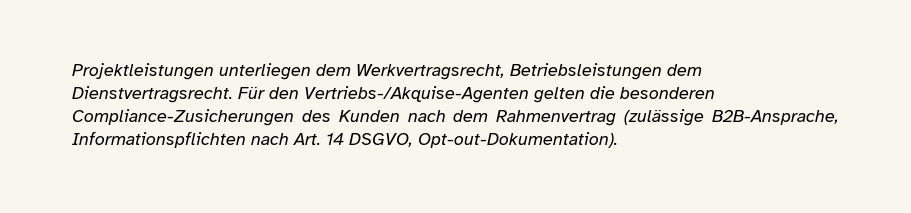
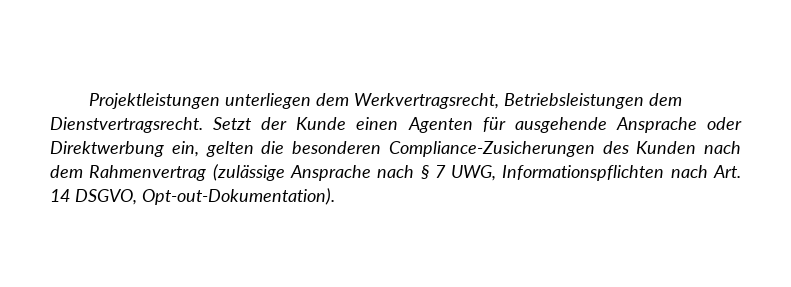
[238,86,529,103] Für den Vertriebs-/Akquise-Agenten -> [213,117,742,133] [50,141,199,157] Setzt der Kunde einen Agenten für ausgehende Ansprache oder Direktwerbung ein,
[712,110,839,125] B2B-Ansprache, -> [289,165,497,181] Ansprache nach § 7 UWG,

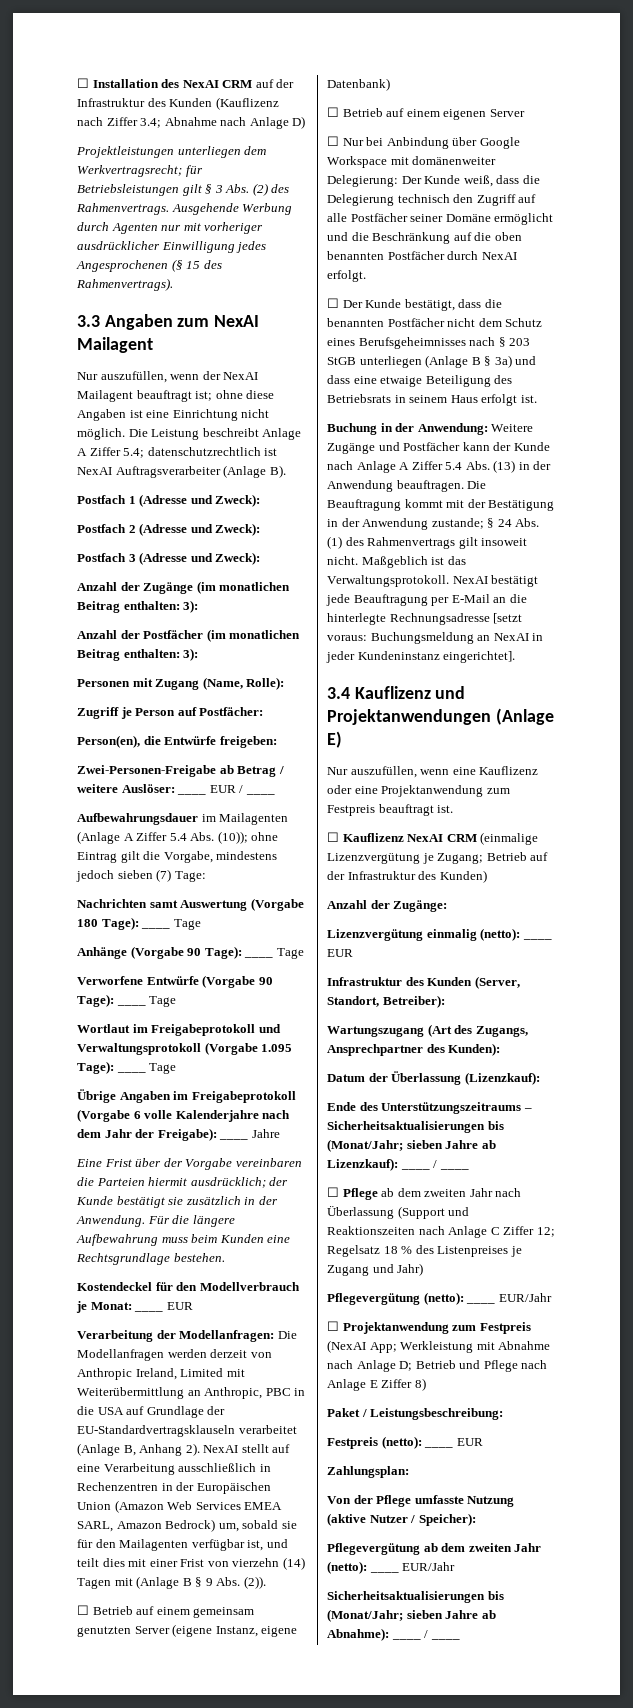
[88,93,682,109] [50,117,742,133] [50,141,741,157] [50,164,741,181] [50,188,335,205] Projektleistungen unterliegen dem Werkvertragsrecht, Betriebsleistungen dem Dienstvertragsrecht. Setzt der Kunde einen Agenten für ausgehende Ansprache oder Direktwerbung ein, gelten die besonderen Compliance-Zusicherungen des Kunden nach dem Rahmenvertrag (zulässige Ansprache nach § 7 UWG, Informationspflichten nach Art. 14 DSGVO, Opt-out-Dokumentation). -> [77,78,295,88] [77,97,279,110] [77,116,306,129] [76,146,267,158] [77,165,203,177] [77,183,290,196] [76,203,293,215] [77,222,264,234] [77,241,267,253] [76,259,222,272] [76,278,173,291] [77,314,260,330] [77,337,153,353] [77,371,259,383] [77,390,275,402] [77,409,270,421] [77,428,302,440] [77,447,278,458] [77,465,286,478] [77,494,261,507] [77,523,261,536] [77,552,261,565] [77,581,291,594] [77,600,199,613] [77,629,301,642] [77,648,199,661] [77,677,285,690] [77,707,264,719] [77,735,277,748] [77,765,284,777] [77,784,175,793] [177,793,207,795] [209,785,244,793] [245,793,275,795] [77,813,289,825] [77,831,279,844] [77,851,278,863] [76,869,206,882] [77,898,304,911] [77,917,201,930] [77,946,304,959] [77,975,273,988] [77,994,177,1007] [77,1024,281,1036] [77,1042,293,1055] [77,1061,177,1074] [77,1089,296,1103] [77,1109,291,1122] [77,1128,249,1141] [251,1129,280,1138] [76,1158,302,1170] [77,1177,289,1188] [76,1196,278,1208] [76,1215,235,1227] [76,1234,291,1246] [76,1253,225,1265] [77,1282,300,1291] [76,1301,132,1313] [134,1310,164,1312] [166,1302,193,1310] [77,1330,297,1342] [77,1349,272,1361] [77,1368,245,1380] [77,1387,306,1399] [77,1406,226,1418] [77,1425,297,1437] [77,1443,291,1456] [77,1463,271,1475] [77,1482,271,1494] [77,1500,283,1513] [77,1519,297,1532] [77,1539,288,1551] [77,1557,305,1570] [77,1576,266,1589] [77,1605,255,1618] [77,1624,298,1637] [327,78,390,91] [327,107,525,120] [327,136,520,149] [327,156,497,168] [327,175,540,187] [327,194,537,206] [327,213,554,225] [327,232,522,244] [327,251,517,260] [327,270,366,282] [327,298,502,311] [327,318,543,327] [327,337,531,349] [327,355,537,368] [327,375,513,387] [327,394,537,406] [327,423,534,435] [327,442,550,454] [327,460,552,473] [327,480,487,492] [327,499,555,511] [327,518,540,530] [327,536,528,549] [327,556,466,568] [327,575,539,587] [326,594,527,606] [327,613,523,625] [327,632,544,644] [326,651,516,663] [327,686,466,699] [327,708,554,725] [327,731,342,748] [327,766,539,778] [327,785,510,797] [327,804,454,816] [327,832,539,845] [327,852,549,864] [327,870,487,883] [327,900,448,912] [327,928,552,941] [327,949,353,957] [327,976,520,989] [327,995,445,1008] [327,1024,528,1037] [327,1043,501,1056] [327,1071,540,1085] [327,1102,532,1114] [327,1121,504,1133] [327,1139,496,1152] [327,1158,430,1171] [433,1160,438,1168] [439,1168,469,1170] [327,1187,522,1200] [327,1206,470,1219] [327,1226,555,1238] [327,1245,522,1257] [327,1263,424,1276] [327,1292,496,1305] [498,1293,552,1302] [327,1321,531,1334] [327,1340,551,1353] [327,1360,548,1372] [327,1378,426,1391] [327,1408,504,1420] [327,1436,454,1449] [456,1438,483,1446] [327,1466,409,1478] [327,1495,515,1507] [327,1513,476,1526] [327,1543,542,1555] [327,1561,399,1574] [402,1562,456,1571] [327,1591,504,1603] [327,1609,496,1622] [327,1628,421,1641] [424,1630,429,1638] [430,1638,460,1640] ☐ Installation des NexAI CRM auf der Infrastruktur des Kunden (Kauflizenz nach Ziffer 3.4; Abnahme nach Anlage D) // Projektleistungen unterliegen dem Werkvertragsrecht; für Betriebsleistungen gilt § 3 Abs. (2) des Rahmenvertrags. Ausgehende Werbung durch Agenten nur mit vorheriger ausdrücklicher Einwilligung jedes Angesprochenen (§ 15 des Rahmenvertrags). // 3.3 Angaben zum NexAI Mailagent // Nur auszufüllen, wenn der NexAI Mailagent beauftragt ist; ohne diese Angaben ist eine Einrichtung nicht möglich. Die Leistung beschreibt Anlage A Ziffer 5.4; datenschutzrechtlich ist NexAI Auftragsverarbeiter (Anlage B). // Postfach 1 (Adresse und Zweck): // Postfach 2 (Adresse und Zweck): // Postfach 3 (Adresse und Zweck): // Anzahl der Zugänge (im monatlichen Beitrag enthalten: 3): // Anzahl der Postfächer (im monatlichen Beitrag enthalten: 3): // Personen mit Zugang (Name, Rolle): // Zugriff je Person auf Postfächer: // Person(en), die Entwürfe freigeben: // Zwei-Personen-Freigabe ab Betrag / weitere Auslöser: ____ EUR / ____ // Aufbewahrungsdauer im Mailagenten (Anlage A Ziffer 5.4 Abs. (10)); ohne Eintrag gilt die Vorgabe, mindestens jedoch sieben (7) Tage: // Nachrichten samt Auswertung (Vorgabe 180 Tage): ____ Tage // Anhänge (Vorgabe 90 Tage): ____ Tage // Verworfene Entwürfe (Vorgabe 90 Tage): ____ Tage // Wortlaut im Freigabeprotokoll und Verwaltungsprotokoll (Vorgabe 1.095 Tage): ____ Tage // Übrige Angaben im Freigabeprotokoll (Vorgabe 6 volle Kalenderjahre nach dem Jahr der Freigabe): ____ Jahre // Eine Frist über der Vorgabe vereinbaren die Parteien hiermit ausdrücklich; der Kunde bestätigt sie zusätzlich in der Anwendung. Für die längere Aufbewahrung muss beim Kunden eine Rechtsgrundlage bestehen. // Kostendeckel für den Modellverbrauch je Monat: ____ EUR // Verarbeitung der Modellanfragen: Die Modellanfragen werden derzeit von Anthropic Ireland, Limited mit Weiterübermittlung an Anthropic, PBC in die USA auf Grundlage der EU-Standardvertragsklauseln verarbeitet (Anlage B, Anhang 2). NexAI stellt auf eine Verarbeitung ausschließlich in Rechenzentren in der Europäischen Union (Amazon Web Services EMEA SARL, Amazon Bedrock) um, sobald sie für den Mailagenten verfügbar ist, und teilt dies mit einer Frist von vierzehn (14) Tagen mit (Anlage B § 9 Abs. (2)). // ☐ Betrieb auf einem gemeinsam genutzten Server (eigene Instanz, eigene Datenbank) // ☐ Betrieb auf einem eigenen Server // ☐ Nur bei Anbindung über Google Workspace mit domänenweiter Delegierung: Der Kunde weiß, dass die Delegierung technisch den Zugriff auf alle Postfächer seiner Domäne ermöglicht und die Beschränkung auf die oben benannten Postfächer durch NexAI erfolgt. // ☐ Der Kunde bestätigt, dass die benannten Postfächer nicht dem Schutz eines Berufsgeheimnisses nach § 203 StGB unterliegen (Anlage B § 3a) und dass eine etwaige Beteiligung des Betriebsrats in seinem Haus erfolgt ist. // Buchung in der Anwendung: Weitere Zugänge und Postfächer kann der Kunde nach Anlage A Ziffer 5.4 Abs. (13) in der Anwendung beauftragen. Die Beauftragung kommt mit der Bestätigung in der Anwendung zustande; § 24 Abs. (1) des Rahmenvertrags gilt insoweit nicht. Maßgeblich ist das Verwaltungsprotokoll. NexAI bestätigt jede Beauftragung per E-Mail an die hinterlegte Rechnungsadresse [setzt voraus: Buchungsmeldung an NexAI in jeder Kundeninstanz eingerichtet]. // 3.4 Kauflizenz und Projektanwendungen (Anlage E) // Nur auszufüllen, wenn eine Kauflizenz oder eine Projektanwendung zum Festpreis beauftragt ist. // ☐ Kauflizenz NexAI CRM (einmalige Lizenzvergütung je Zugang; Betrieb auf der Infrastruktur des Kunden) // Anzahl der Zugänge: // Lizenzvergütung einmalig (netto): ____ EUR // Infrastruktur des Kunden (Server, Standort, Betreiber): // Wartungszugang (Art des Zugangs, Ansprechpartner des Kunden): // Datum der Überlassung (Lizenzkauf): // Ende des Unterstützungszeitraums – Sicherheitsaktualisierungen bis (Monat/Jahr; sieben Jahre ab Lizenzkauf): ____ / ____ // ☐ Pflege ab dem zweiten Jahr nach Überlassung (Support und Reaktionszeiten nach Anlage C Ziffer 12; Regelsatz 18 % des Listenpreises je Zugang und Jahr) // Pflegevergütung (netto): ____ EUR/Jahr // ☐ Projektanwendung zum Festpreis (NexAI App; Werkleistung mit Abnahme nach Anlage D; Betrieb und Pflege nach Anlage E Ziffer 8) // Paket / Leistungsbeschreibung: // Festpreis (netto): ____ EUR // Zahlungsplan: // Von der Pflege umfasste Nutzung (aktive Nutzer / Speicher): // Pflegevergütung ab dem zweiten Jahr (netto): ____ EUR/Jahr // Sicherheitsaktualisierungen bis (Monat/Jahr; sieben Jahre ab Abnahme): ____ / ____

